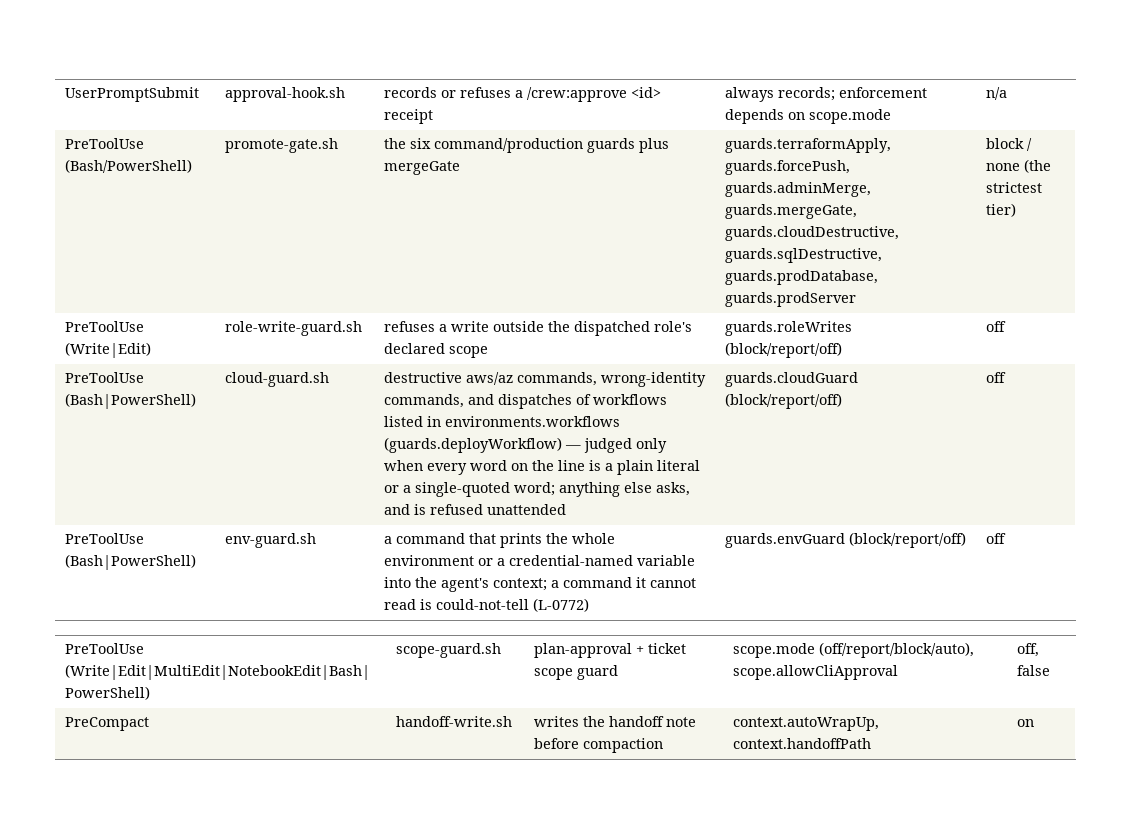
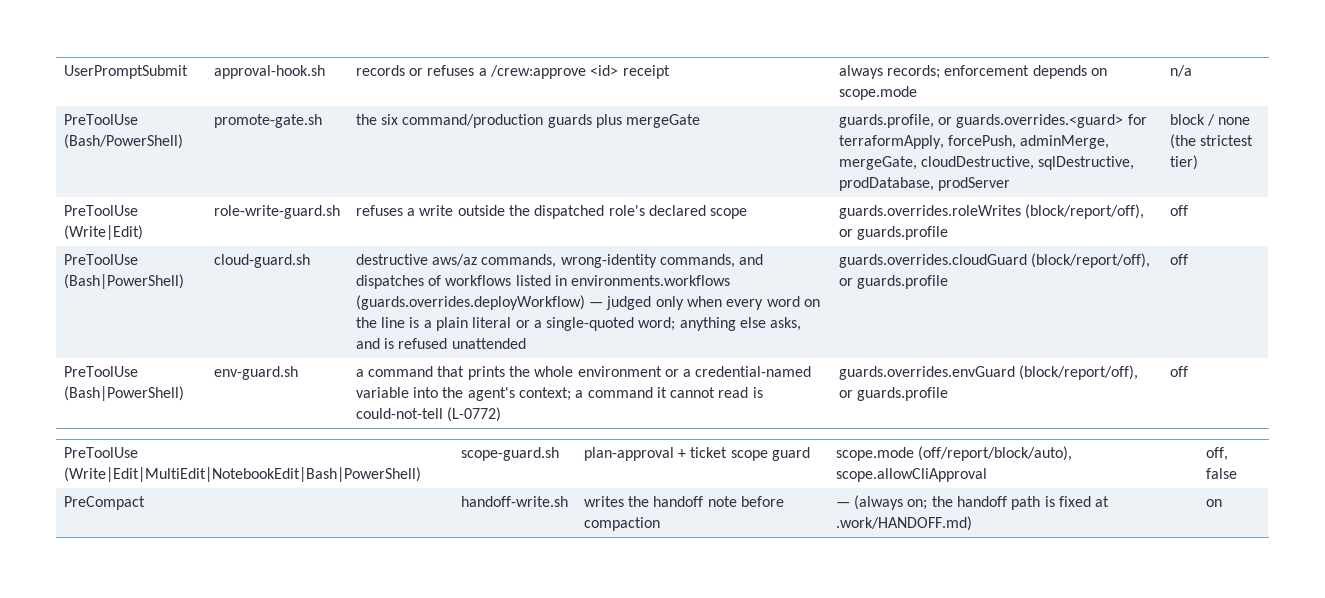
[725,138,892,153] [725,160,851,175] [725,182,872,197] [725,204,858,219] [725,226,900,241] [725,248,883,263] [725,270,879,285] [725,292,857,307] guards.terraformApply, guards.forcePush, guards.adminMerge, guards.mergeGate, guards.cloudDestructive, guards.sqlDestructive, guards.prodDatabase, guards.prodServer -> [838,114,1147,128] [838,135,1110,149] [838,156,1135,170] [838,177,1010,191] guards.profile, or guards.overrides.<guard> for terraformApply, forcePush, adminMerge, mergeGate, cloudDestructive, sqlDestructive, prodDatabase, prodServer
[725,321,853,336] [725,342,843,358] guards.roleWrites (block/report/off) -> [838,204,1144,219] [838,226,948,240] guards.overrides.roleWrites (block/report/off), or guards.profile
[384,437,563,453] (guards.deployWorkflow) -> [355,295,585,310] (guards.overrides.deployWorkflow)
[725,372,859,387] [725,393,843,409] guards.cloudGuard (block/report/off) -> [838,253,1150,268] [838,275,948,289] guards.overrides.cloudGuard (block/report/off), or guards.profile
[725,532,967,548] guards.envGuard (block/report/off) -> [838,365,1138,380] [838,387,948,401] guards.overrides.envGuard (block/report/off), or guards.profile
[733,717,880,731] [733,738,872,749] context.autoWrapUp, context.handoffPath -> [835,495,1110,510] [835,516,972,531] — (always on; the handoff path is fixed at .work/HANDOFF.md)

